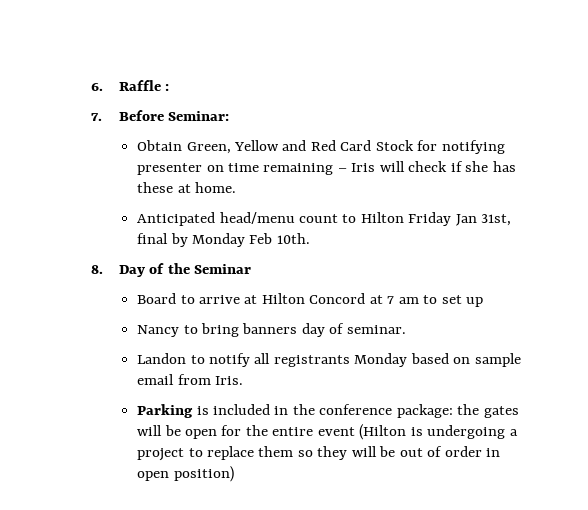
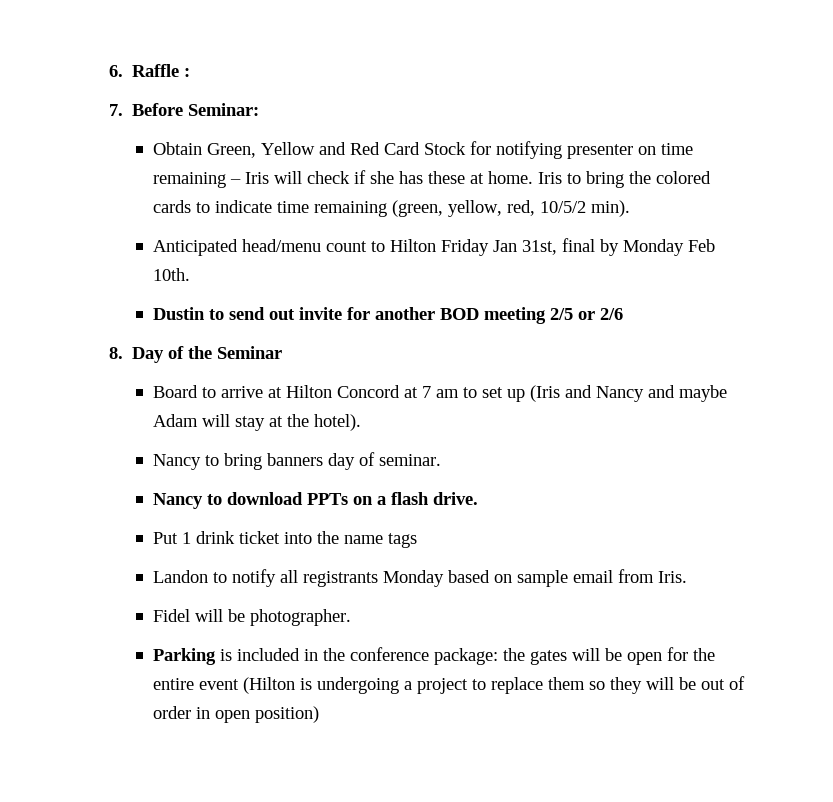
(236, 187) none -> [537,171,711,188] [152,200,630,217] Iris to bring the colored cards to indicate time remaining (green, yellow, red, 10/5/2 min).
(310, 238) none -> [152,307,623,324] // Dustin to send out invite for another BOD meeting 2/5 or 2/6
(484, 302) none -> [529,385,727,402] [152,414,361,431] (Iris and Nancy and maybe Adam will stay at the hotel).
(406, 329) none -> [152,492,478,509] [152,531,417,548] // Nancy to download PPTs on a flash drive. // Put 1 drink ticket into the name tags
(243, 380) none -> [152,609,351,626] // Fidel will be photographer.

